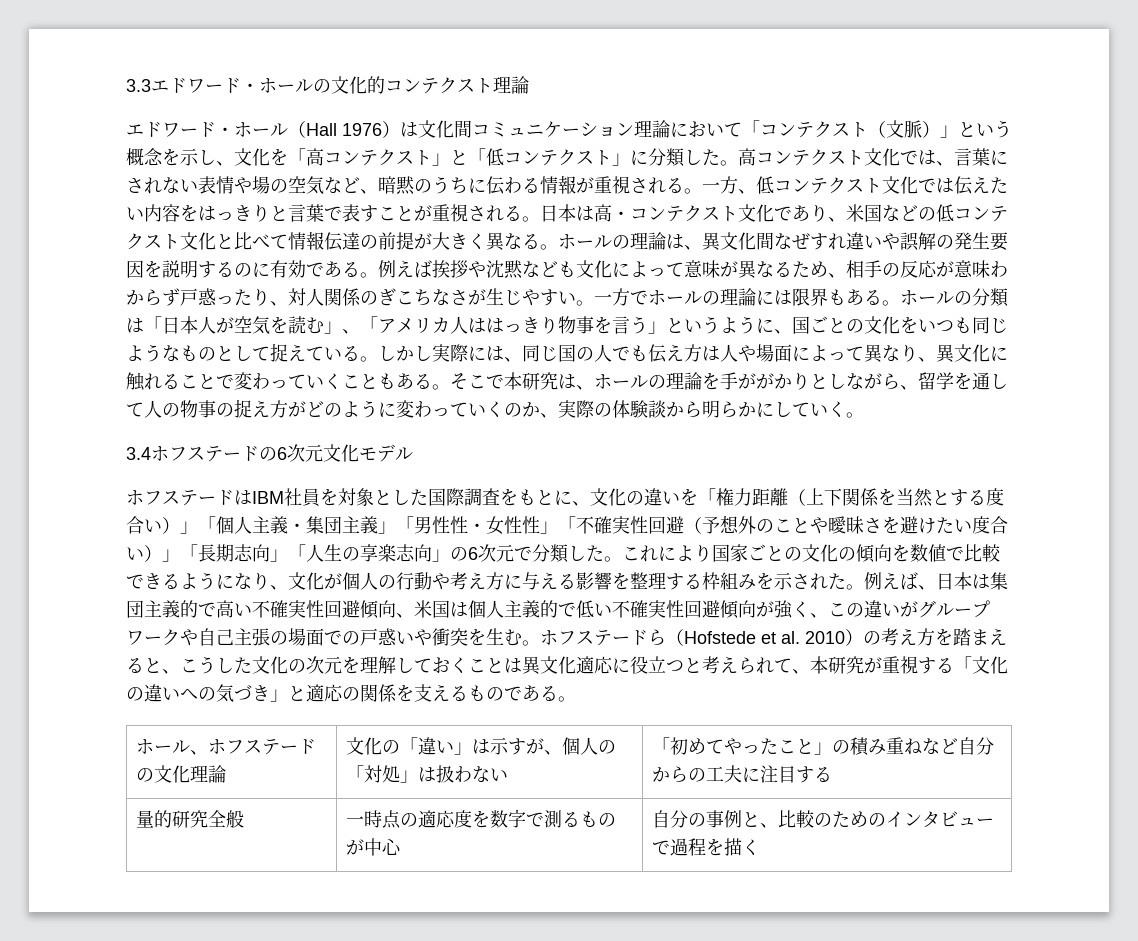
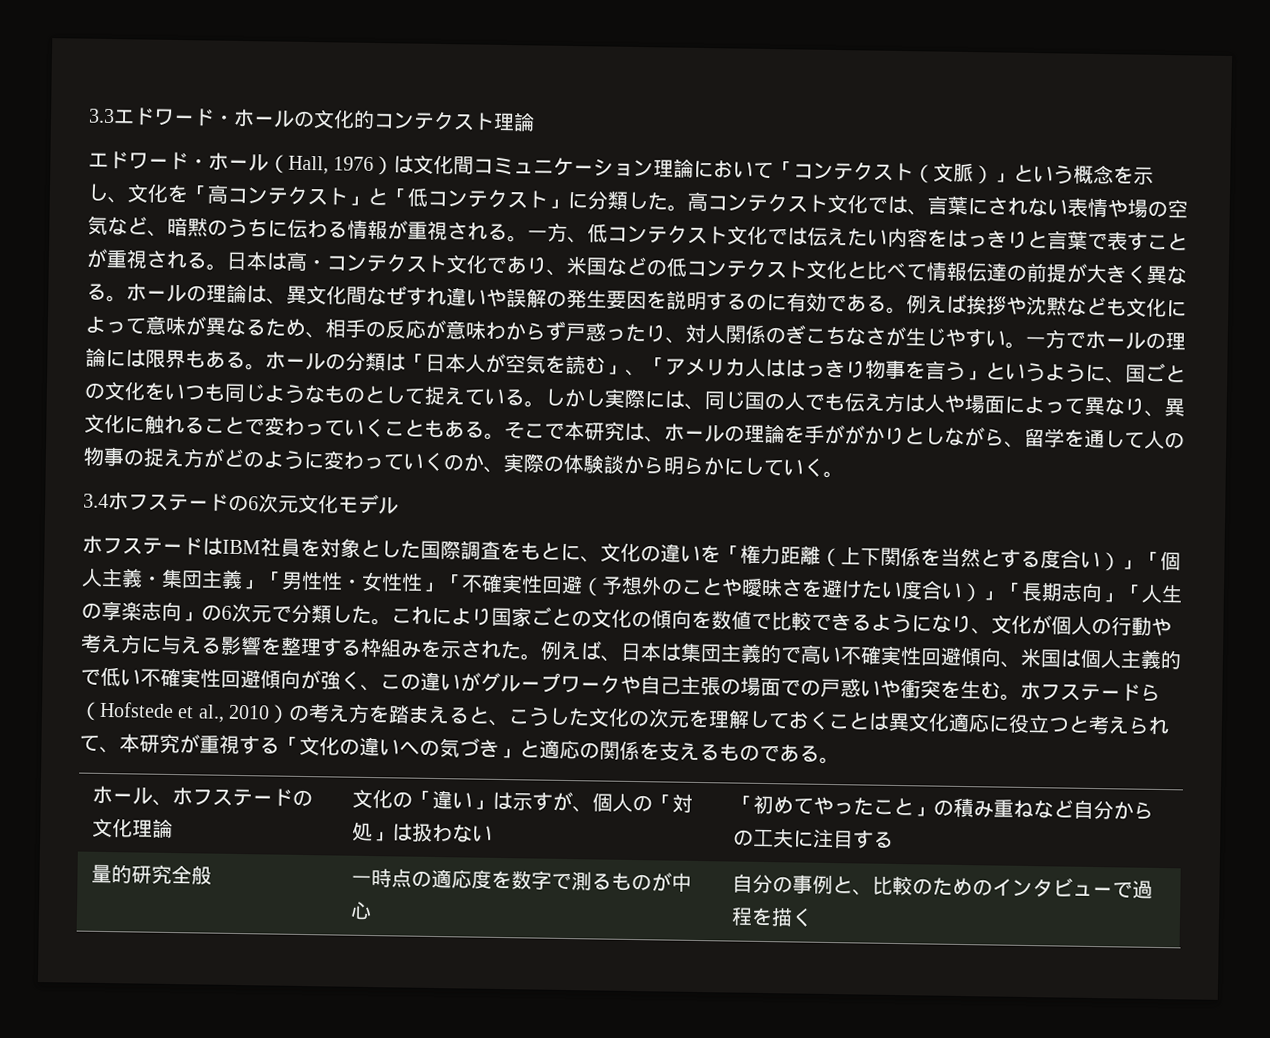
[306,123,337,136] Hall -> [288,155,329,175] Hall,
[781,631,800,644] al. -> [197,704,225,723] al.,

